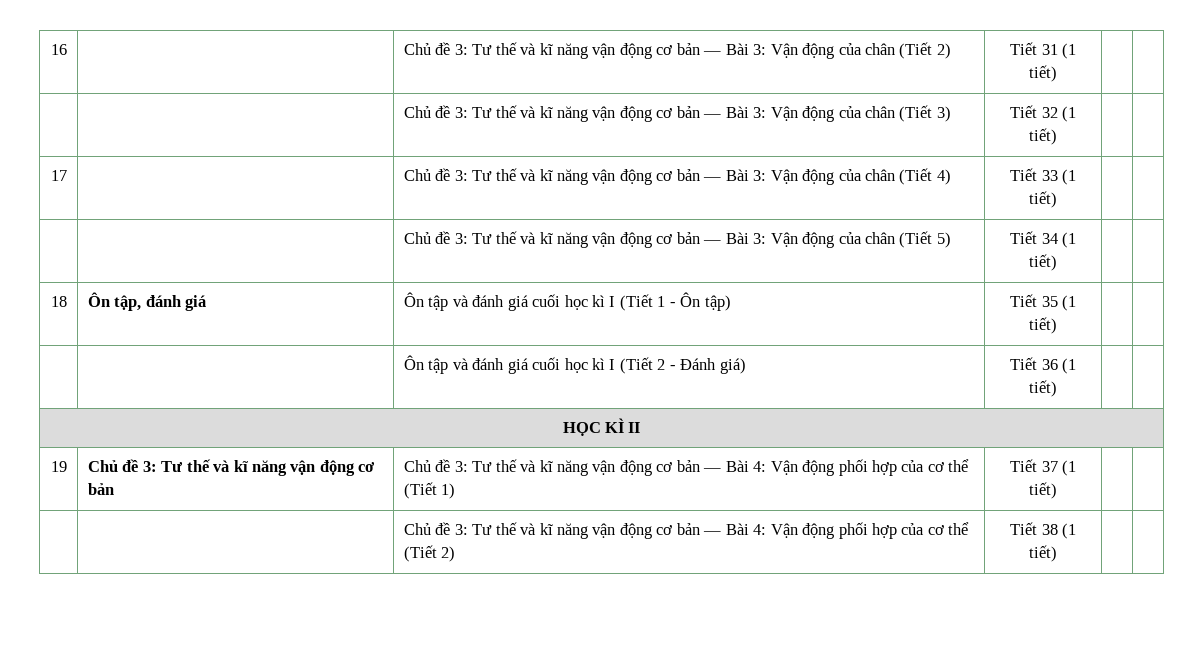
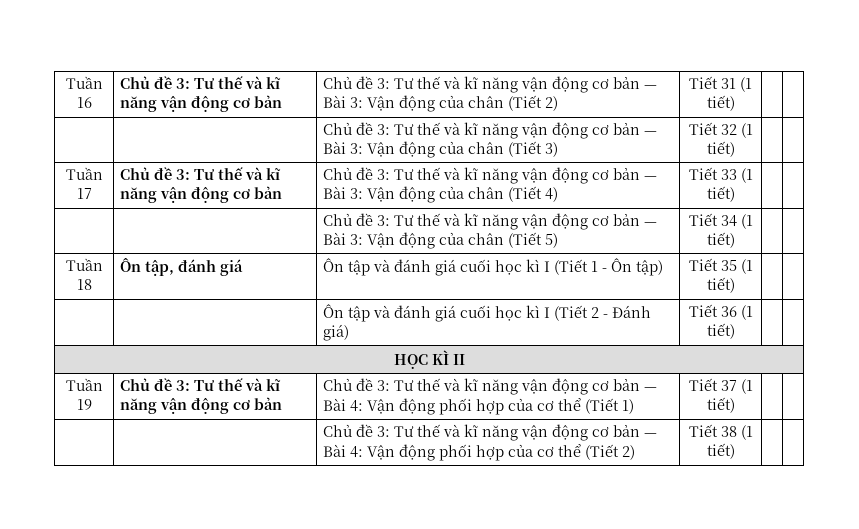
(50, 49) none -> [65,76,103,89] Tuần
(67, 49) none -> [119,76,281,89] [119,95,282,112] Chủ đề 3: Tư thế và kĩ năng vận động cơ bản
(1057, 136) none -> [65,167,103,180] Tuần
(67, 175) none -> [119,167,281,180] [119,186,282,203] Chủ đề 3: Tư thế và kĩ năng vận động cơ bản
(1057, 262) none -> [65,258,103,271] Tuần
(641, 427) none -> [65,378,103,391] Tuần

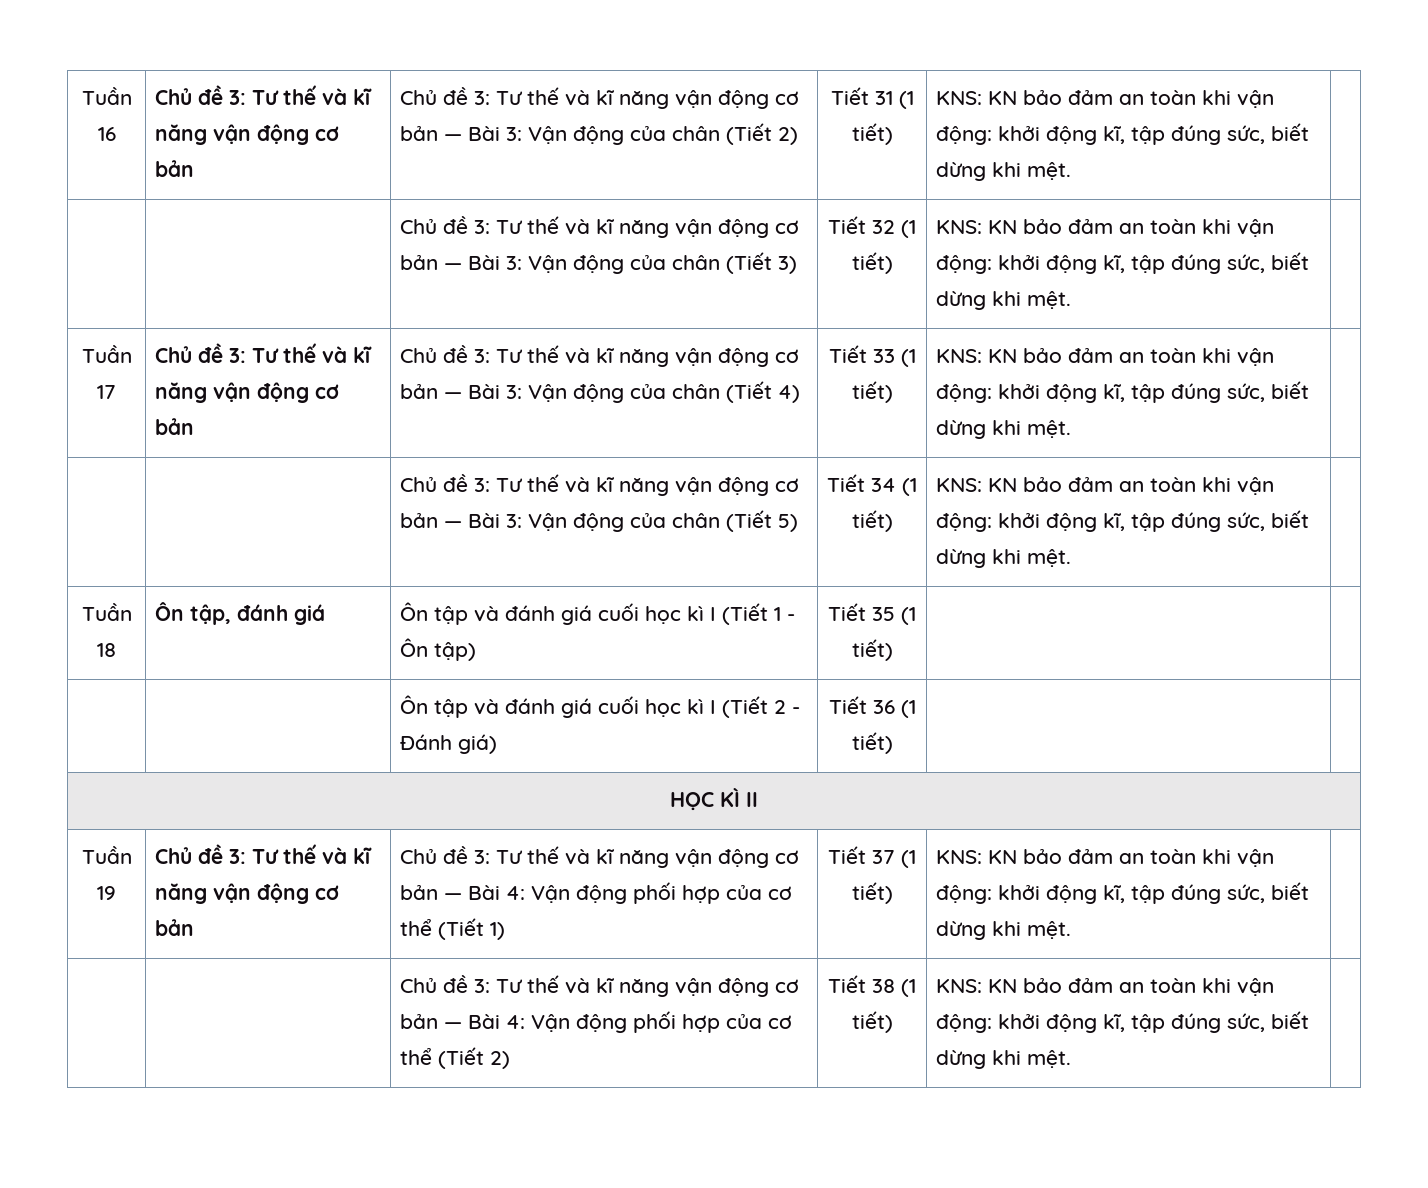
(735, 103) none -> [935,90,1274,108] [935,123,1309,145] [935,162,1071,181] KNS: KN bảo đảm an toàn khi vận động: khởi động kĩ, tập đúng sức, biết dừng khi mệt.
(735, 149) none -> [935,219,1274,237] [935,252,1309,274] [935,291,1071,310] KNS: KN bảo đảm an toàn khi vận động: khởi động kĩ, tập đúng sức, biết dừng khi mệt.
(735, 194) none -> [935,348,1274,366] [935,381,1309,403] [935,420,1071,439] KNS: KN bảo đảm an toàn khi vận động: khởi động kĩ, tập đúng sức, biết dừng khi mệt.
(735, 240) none -> [935,477,1274,495] [935,510,1309,532] [935,549,1071,568] KNS: KN bảo đảm an toàn khi vận động: khởi động kĩ, tập đúng sức, biết dừng khi mệt.
(735, 405) none -> [935,849,1274,867] [935,882,1309,904] [935,921,1071,940] KNS: KN bảo đảm an toàn khi vận động: khởi động kĩ, tập đúng sức, biết dừng khi mệt.
(735, 451) none -> [935,978,1274,996] [935,1011,1309,1033] [935,1050,1071,1069] KNS: KN bảo đảm an toàn khi vận động: khởi động kĩ, tập đúng sức, biết dừng khi mệt.

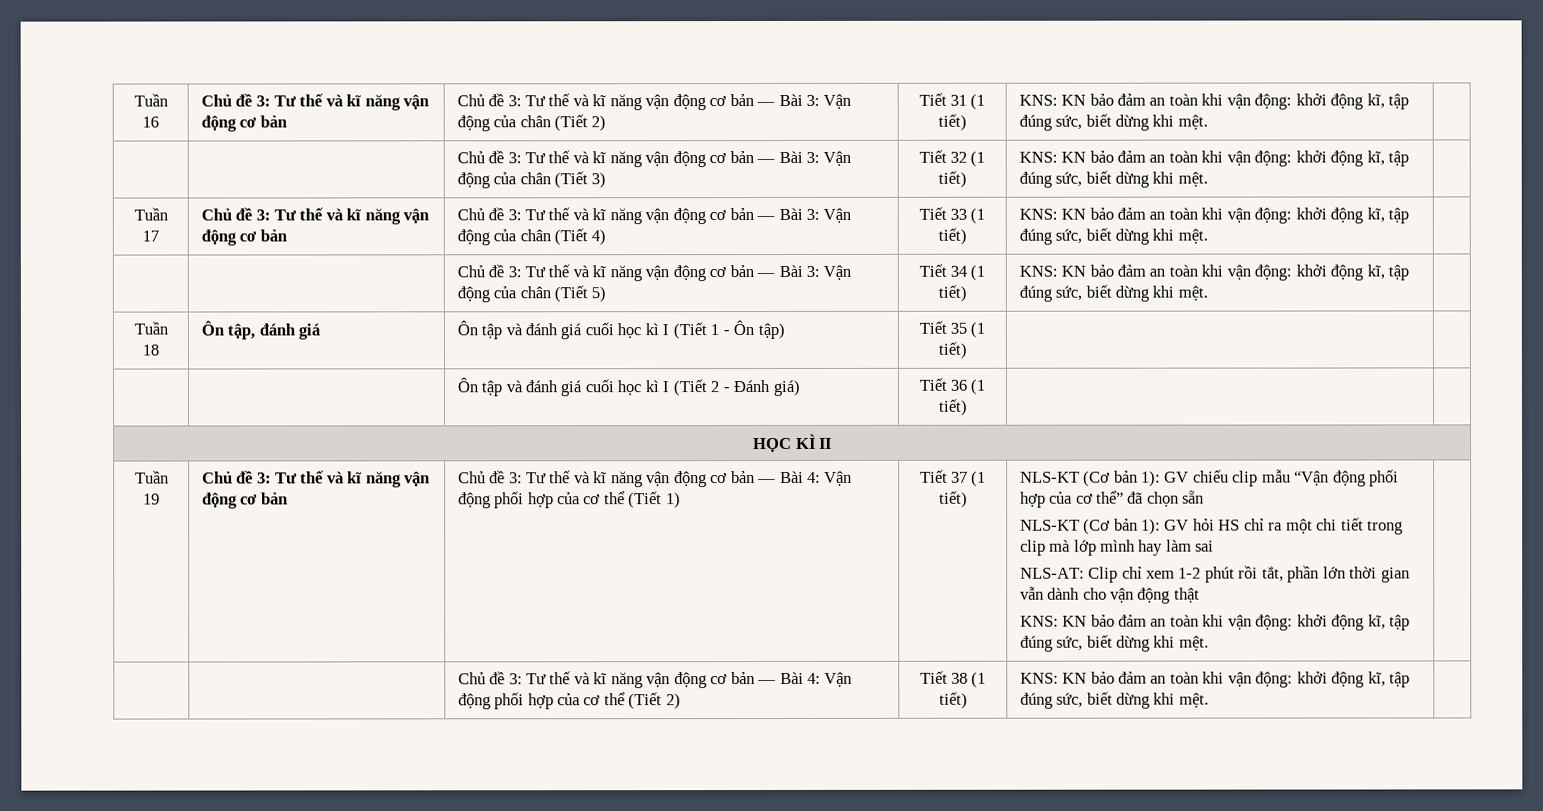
(893, 893) none -> [1019,469,1400,487] [1019,490,1205,508] [1019,517,1404,535] [1019,539,1215,556] [1019,565,1410,583] [1019,586,1200,604] NLS-KT (Cơ bản 1): GV chiếu clip mẫu “Vận động phối hợp của cơ thể” đã chọn sẵn // NLS-KT (Cơ bản 1): GV hỏi HS chỉ ra một chi tiết trong clip mà lớp mình hay làm sai // NLS-AT: Clip chỉ xem 1-2 phút rồi tắt, phần lớn thời gian vẫn dành cho vận động thật //

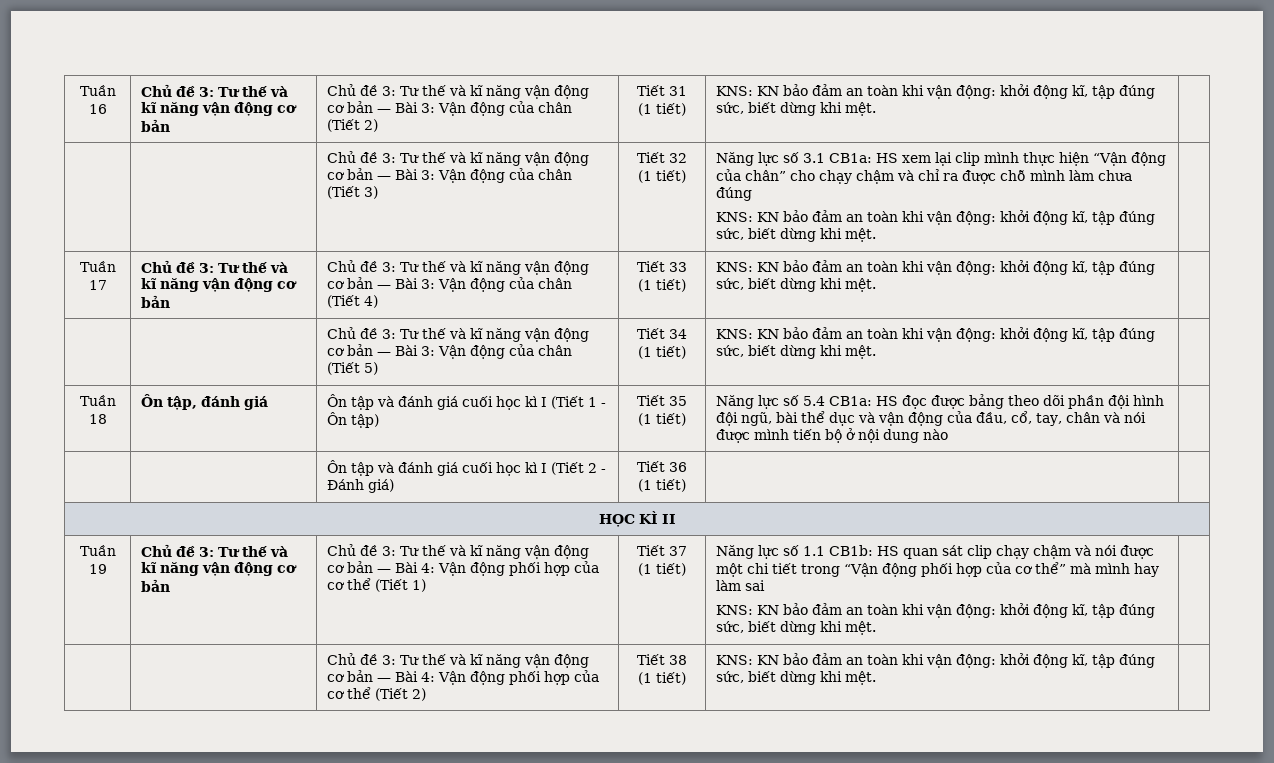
(967, 179) none -> [716,152,1167,166] [716,169,1133,184] [716,187,753,201] Năng lực số 3.1 CB1a: HS xem lại clip mình thực hiện “Vận động của chân” cho chạy chậm và chỉ ra được chỗ mình làm chưa đúng //
(967, 350) none -> [716,394,1165,409] [716,411,1147,426] [716,428,949,443] Năng lực số 5.4 CB1a: HS đọc được bảng theo dõi phần đội hình đội ngũ, bài thể dục và vận động của đầu, cổ, tay, chân và nói được mình tiến bộ ở nội dung nào
[1019,469,1291,487] NLS-KT (Cơ bản 1): GV chiếu clip mẫu -> [716,545,1155,559] [716,563,841,577] Năng lực số 1.1 CB1b: HS quan sát clip chạy chậm và nói được một chi tiết trong
[1127,490,1205,507] [1019,517,1404,535] [1019,539,1215,556] [1019,565,1410,583] [1019,586,1200,604] đã chọn sẵn // NLS-KT (Cơ bản 1): GV hỏi HS chỉ ra một chi tiết trong clip mà lớp mình hay làm sai // NLS-AT: Clip chỉ xem 1-2 phút rồi tắt, phần lớn thời gian vẫn dành cho vận động thật -> [1070,563,1160,577] [716,580,766,591] mà mình hay làm sai

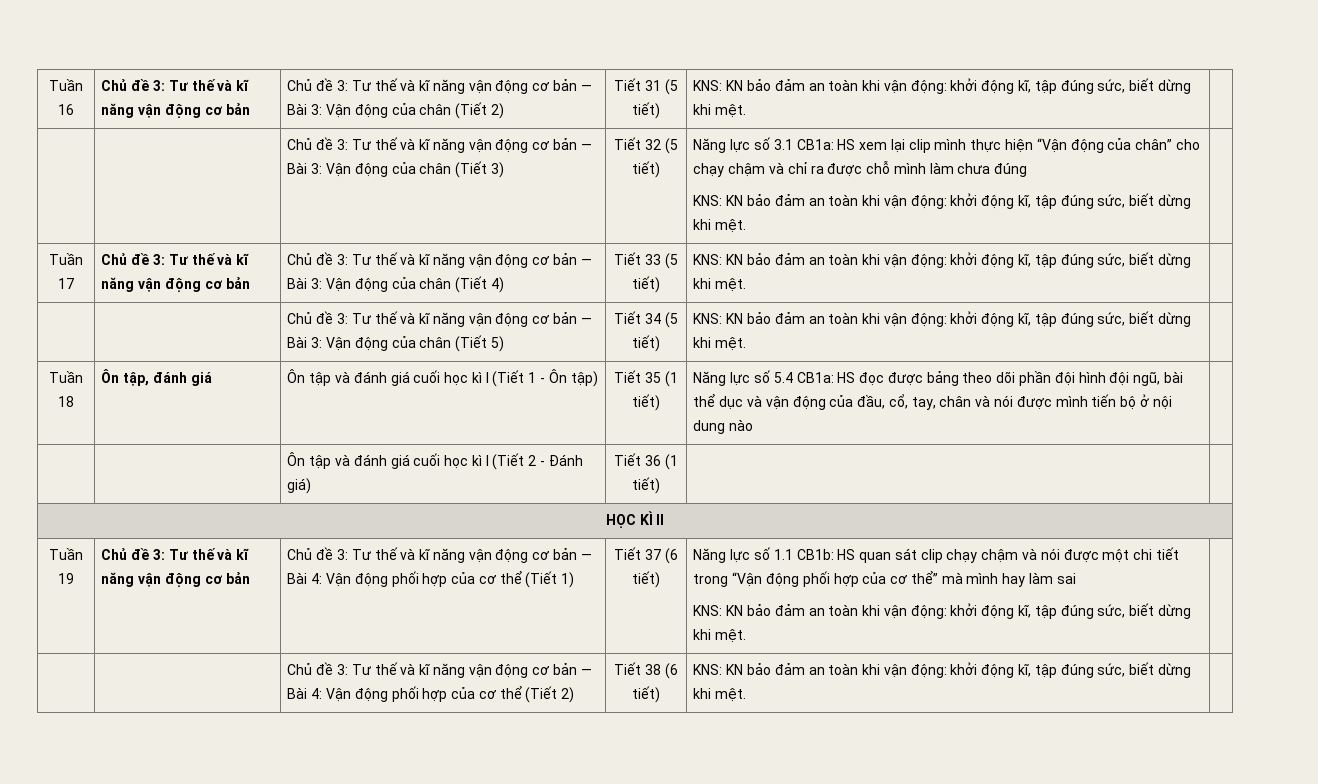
[638,103,652,116] (1 -> [664,79,678,95] (5
[638,170,652,183] (1 -> [664,138,678,154] (5
[638,279,652,292] (1 -> [664,253,678,269] (5
[638,346,652,359] (1 -> [664,312,678,328] (5
[638,563,652,576] (1 -> [664,548,678,564] (6
[638,672,652,685] (1 -> [664,663,678,679] (6

